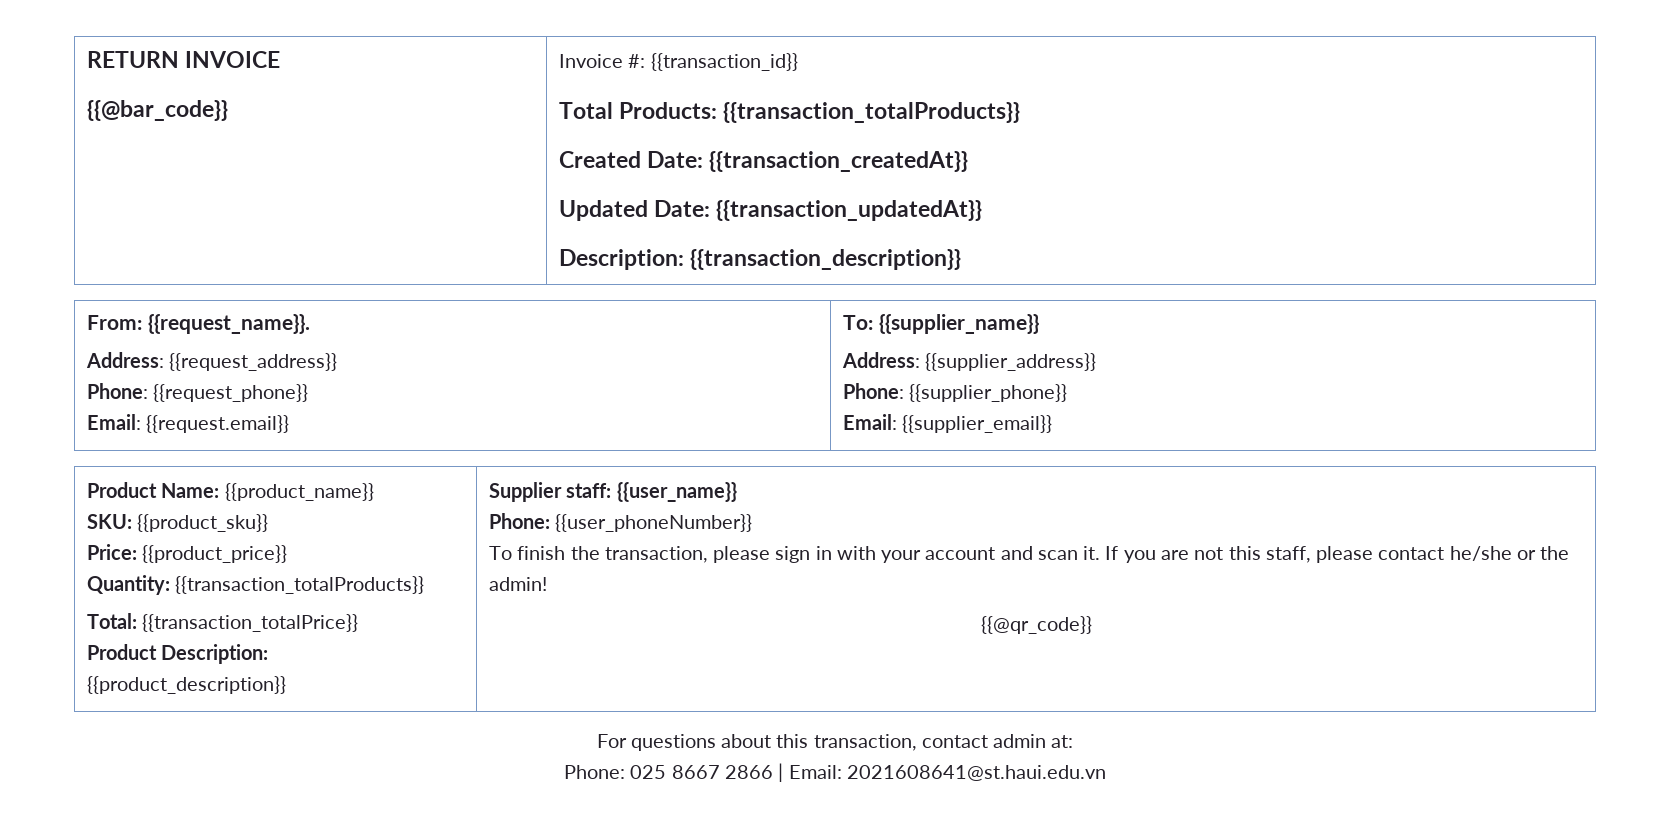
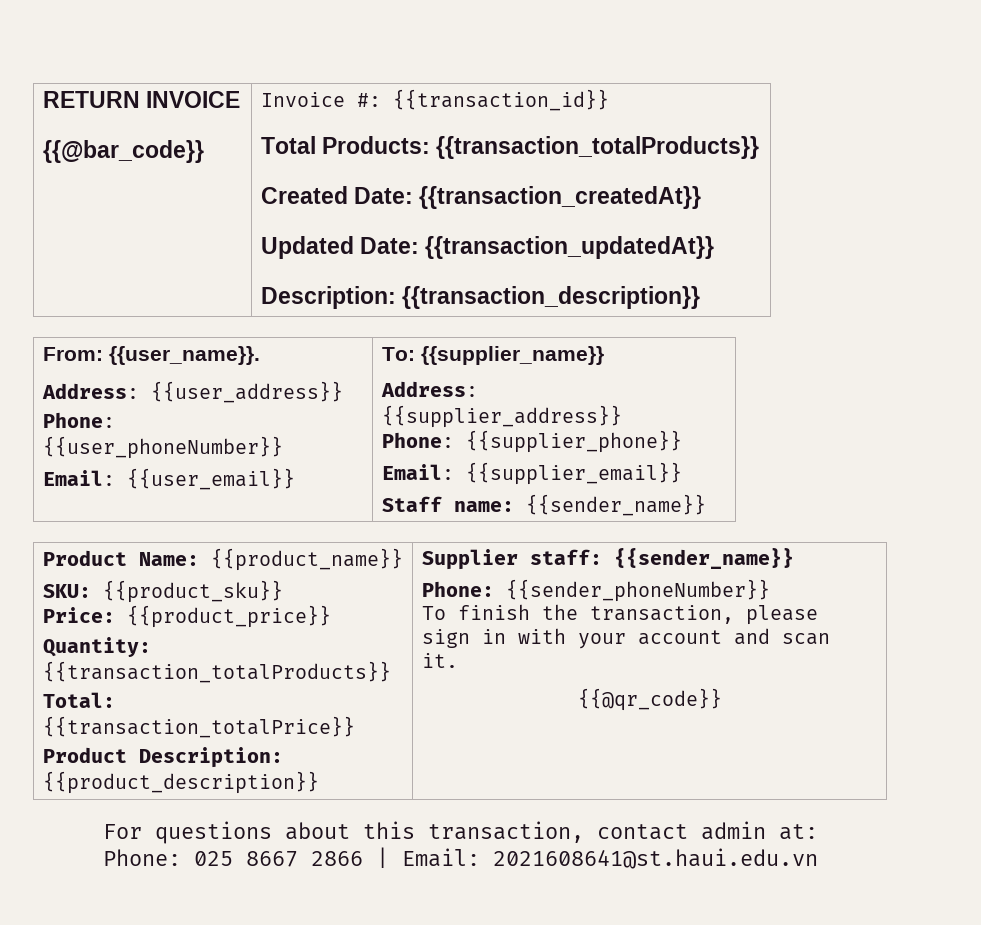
[147,314,310,334] [86,352,338,371] [87,383,309,402] [87,414,290,433] {{request_name}}. // Address: {{request_address}} // Phone: {{request_phone}} // Email: {{request.email}} -> [108,346,260,365] [41,381,343,403] [42,412,115,428] [42,436,283,459] [42,468,295,490] {{user_name}}. // Address: {{user_address}} // Phone: {{user_phoneNumber}} // Email: {{user_email}}
(1053, 424) none -> [381,494,706,516] // Staff name: {{sender_name}}
[616,482,737,502] [489,513,753,532] {{user_name}} // Phone: {{user_phoneNumber}} -> [613,548,794,569] [421,579,770,602] {{sender_name}} // Phone: {{sender_phoneNumber}}
[1105,546,1570,563] [489,577,548,591] If you are not this staff, please contact he/she or the admin! -> (458, 660) none

